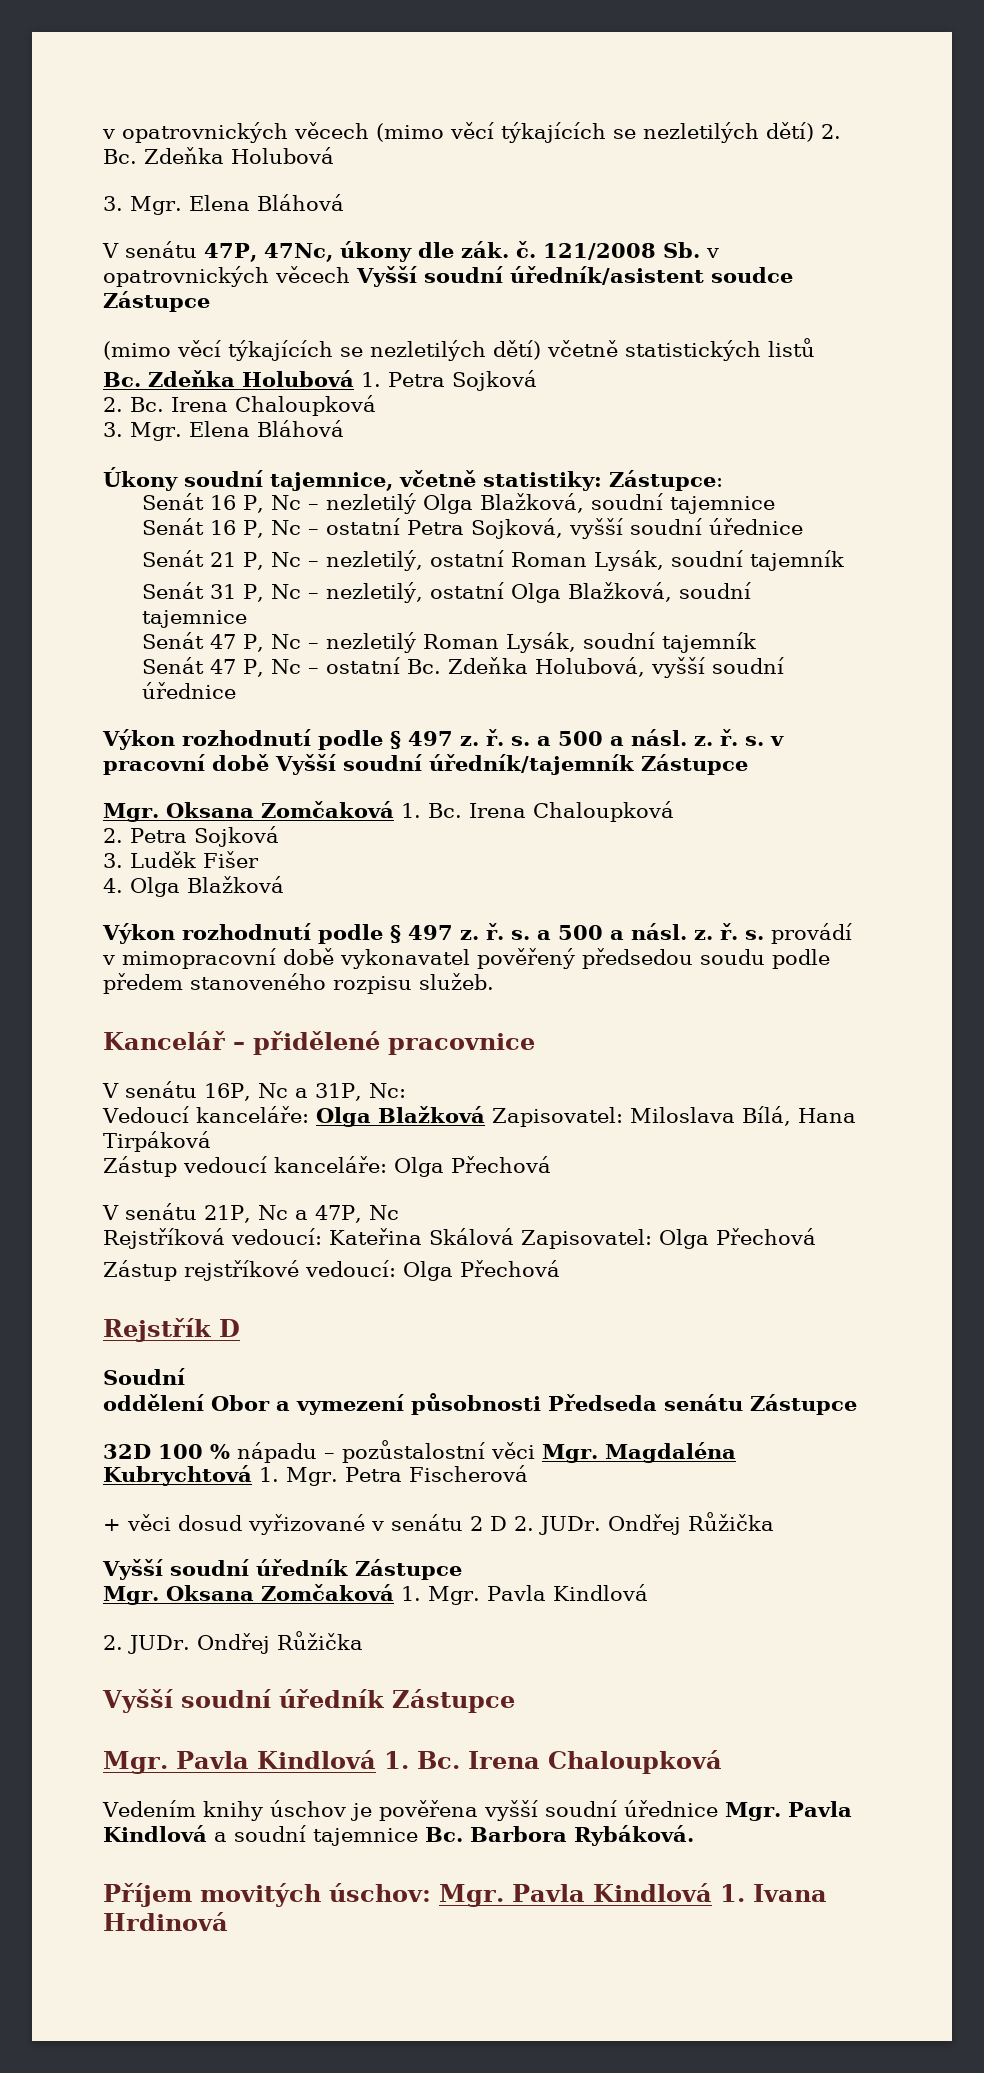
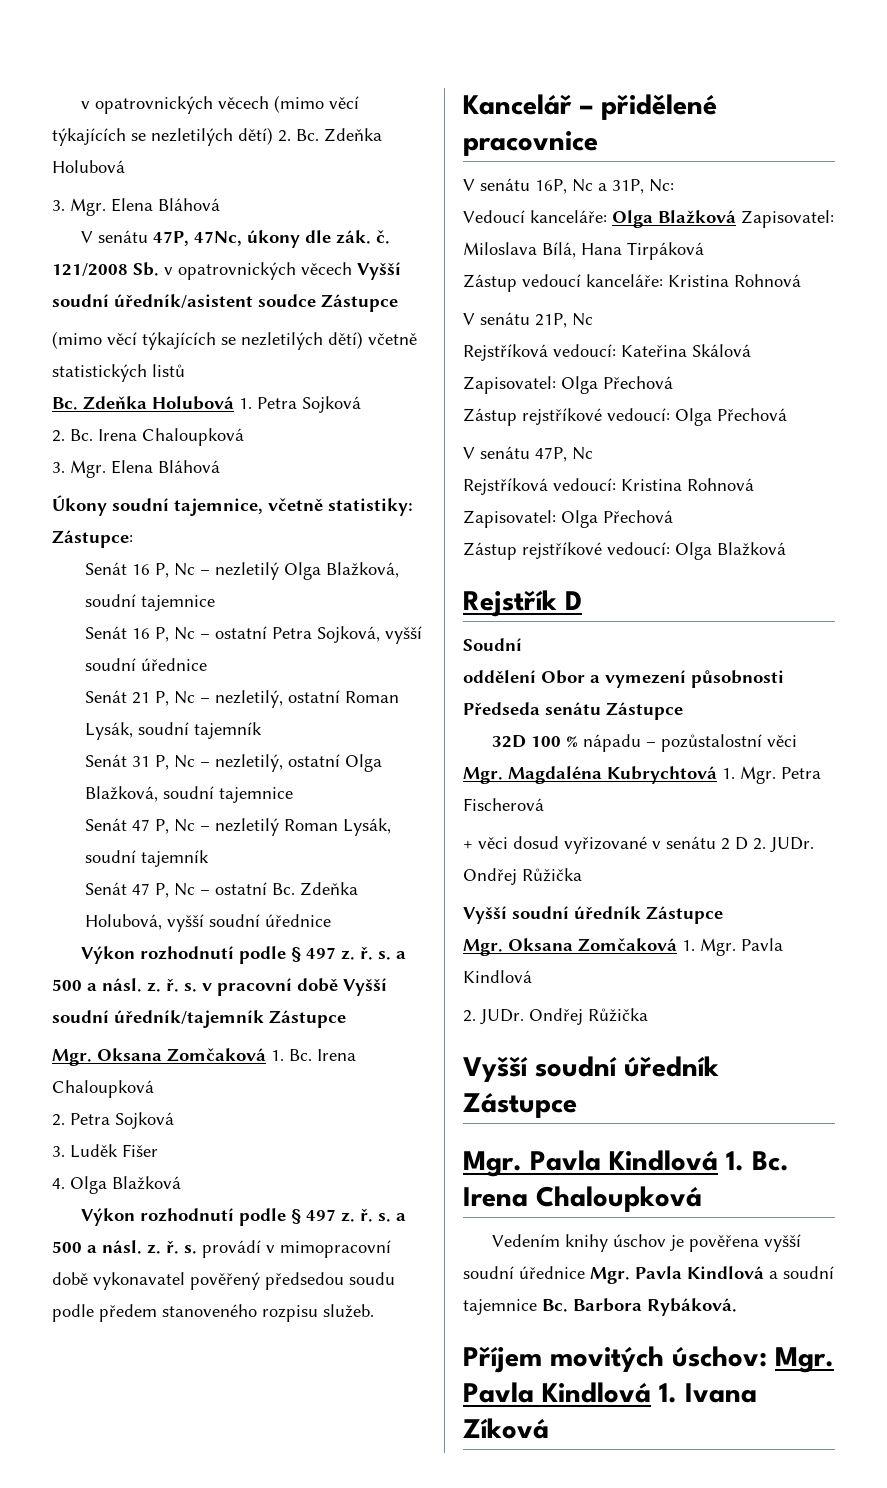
[394,1156,551,1177] Olga Přechová -> [668,274,801,287] Kristina Rohnová
[294,1205,399,1223] a 47P, Nc -> (593, 319) none
(560, 1268) none -> [463,446,593,462] [463,478,754,495] [463,510,673,528] [463,542,786,560] // V senátu 47P, Nc // Rejstříková vedoucí: Kristina Rohnová Zapisovatel: Olga Přechová // Zástup rejstříkové vedoucí: Olga Blažková
[103,1912,228,1931] Hrdinová -> [463,1418,549,1439] Zíková

